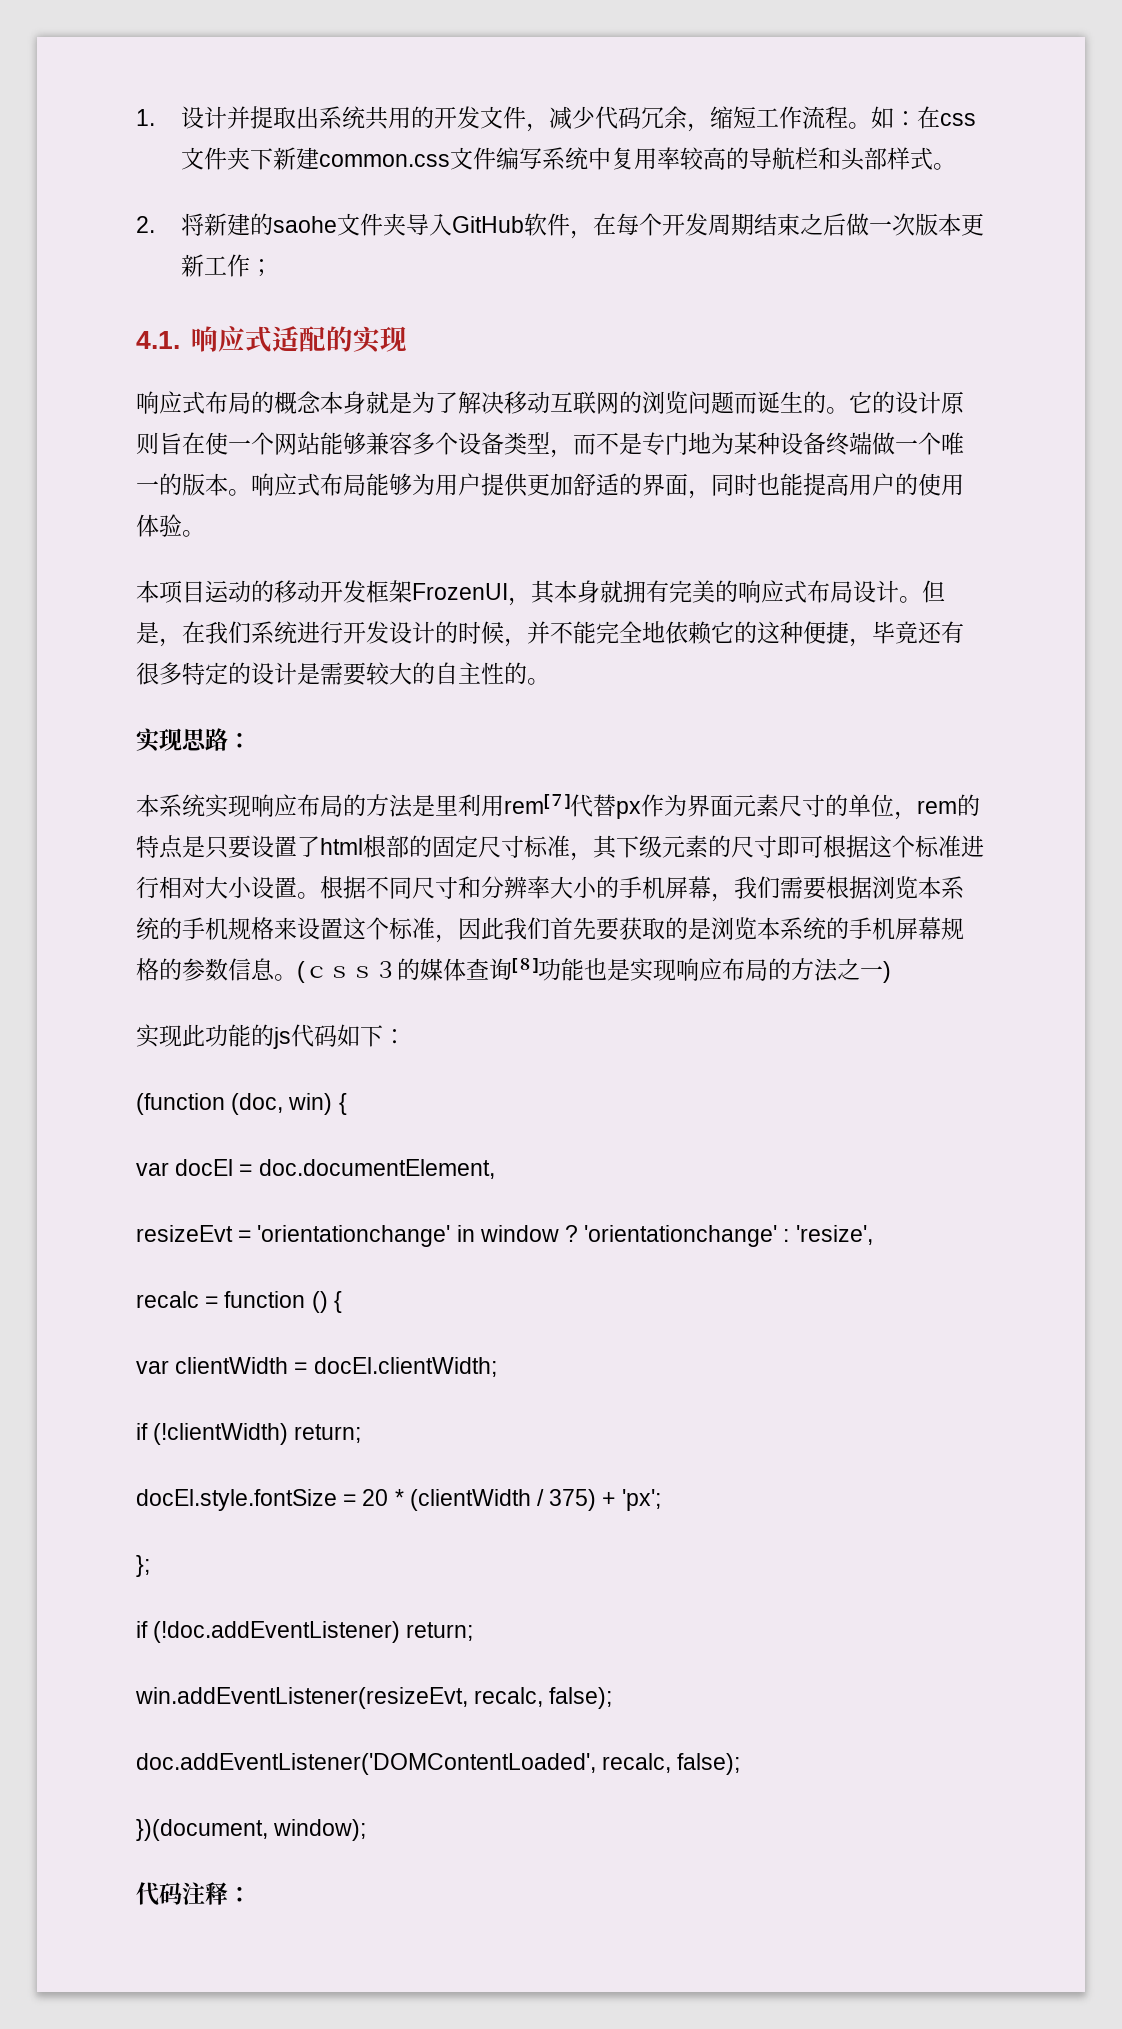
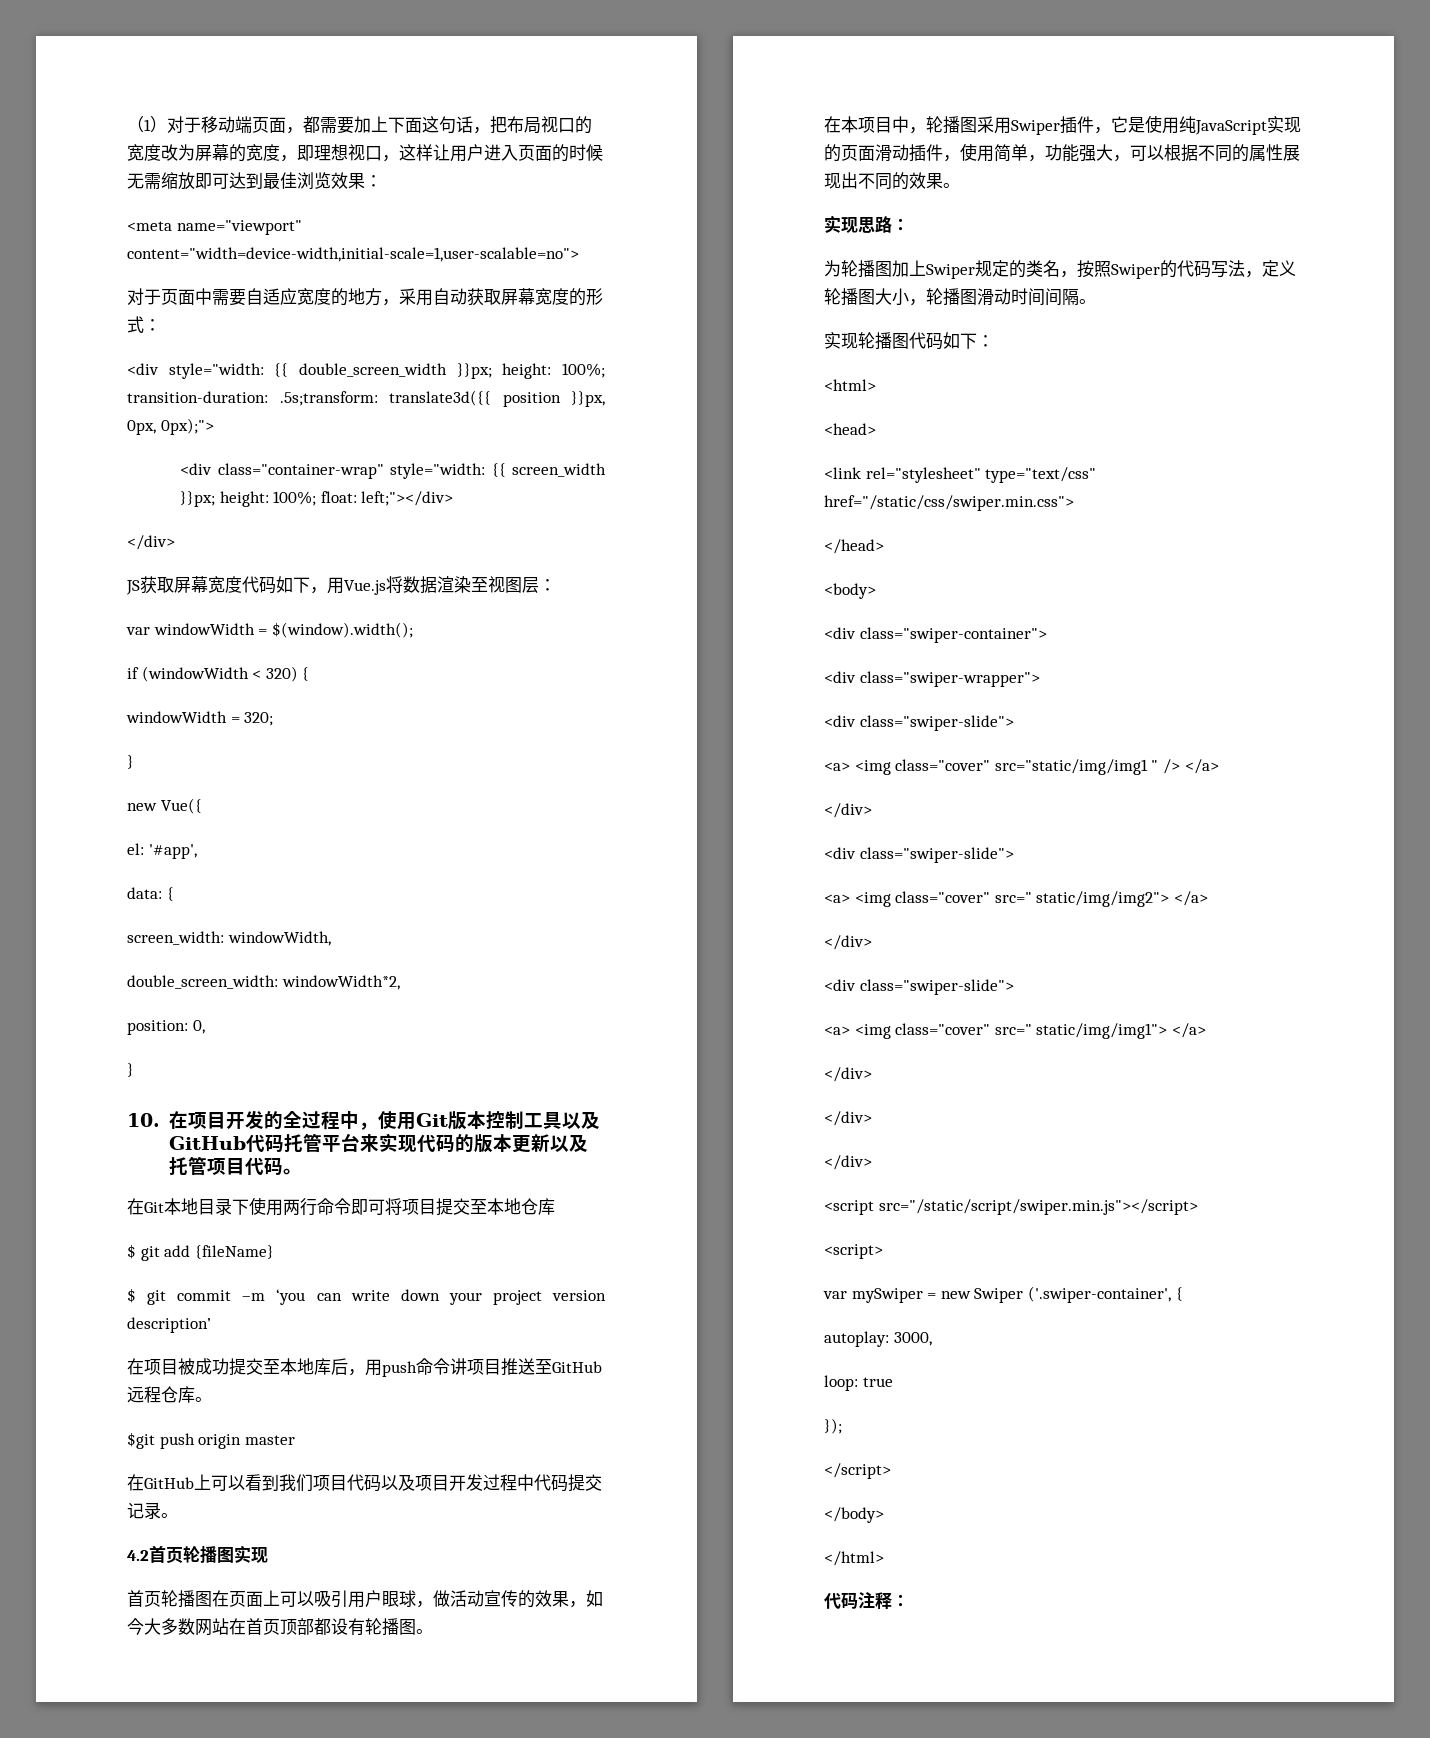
[136,106,976,132] [180,147,956,171] [136,213,984,239] [180,254,273,277] [136,326,408,353] [136,391,964,414] [136,432,964,458] [136,473,964,499] [136,514,205,537] [136,580,945,606] [136,621,964,647] [136,662,550,686] [136,728,251,752] [136,794,980,820] [136,835,984,861] [136,876,964,902] [136,917,964,943] [136,958,891,983] [136,1024,406,1049] [136,1093,347,1115] [136,1159,495,1179] [136,1225,873,1247] [136,1291,342,1313] [136,1357,497,1377] [136,1423,362,1445] [136,1489,661,1511] [136,1555,150,1577] [136,1621,474,1643] [135,1687,613,1709] [136,1753,741,1775] [136,1819,367,1841] 1.设计并提取出系统共用的开发文件，减少代码冗余，缩短工作流程。如：在css文件夹下新建common.css文件编写系统中复用率较高的导航栏和头部样式。 // 2.将新建的saohe文件夹导入GitHub软件，在每个开发周期结束之后做一次版本更新工作； // 4.1.响应式适配的实现 // 响应式布局的概念本身就是为了解决移动互联网的浏览问题而诞生的。它的设计原则旨在使一个网站能够兼容多个设备类型，而不是专门地为某种设备终端做一个唯一的版本。响应式布局能够为用户提供更加舒适的界面，同时也能提高用户的使用体验。 // 本项目运动的移动开发框架FrozenUI，其本身就拥有完美的响应式布局设计。但是，在我们系统进行开发设计的时候，并不能完全地依赖它的这种便捷，毕竟还有很多特定的设计是需要较大的自主性的。 // 实现思路： // 本系统实现响应布局的方法是里利用rem[７]代替px作为界面元素尺寸的单位，rem的特点是只要设置了html根部的固定尺寸标准，其下级元素的尺寸即可根据这个标准进行相对大小设置。根据不同尺寸和分辨率大小的手机屏幕，我们需要根据浏览本系统的手机规格来设置这个标准，因此我们首先要获取的是浏览本系统的手机屏幕规格的参数信息。(ｃｓｓ３的媒体查询[８]功能也是实现响应布局的方法之一) // 实现此功能的js代码如下： // (function (doc, win) { // var docEl = doc.documentElement, // resizeEvt = 'orientationchange' in window ? 'orientationchange' : 'resize', // recalc = function () { // var clientWidth = docEl.clientWidth; // if (!clientWidth) return; // docEl.style.fontSize = 20 * (clientWidth / 375) + 'px'; // }; // if (!doc.addEventListener) return; // win.addEventListener(resizeEvt, recalc, false); // doc.addEventListener('DOMContentLoaded', recalc, false); // })(document, window); -> [127,116,592,134] [127,144,603,162] [127,172,382,190] [127,220,302,235] [127,247,579,262] [127,288,603,306] [127,316,161,333] [127,363,605,379] [127,390,605,407] [127,418,214,435] [180,463,606,479] [180,491,454,507] [127,535,175,550] [126,576,556,595] [126,622,413,638] [127,666,310,682] [126,711,274,726] [127,755,134,769] [127,798,202,814] [127,843,197,859] [127,887,174,901] [127,931,331,946] [127,975,400,990] [127,1020,205,1035] [127,1063,134,1077] [127,1110,600,1130] [168,1133,588,1153] [168,1156,302,1176] [127,1197,555,1216] [127,1244,274,1261] [127,1288,606,1305] [127,1317,211,1333] [127,1358,602,1377] [127,1386,212,1403] [127,1432,295,1449] [127,1474,602,1492] [127,1502,178,1519] [127,1545,268,1563] [127,1590,603,1608] [127,1618,433,1636] [824,115,1301,135] [824,143,1300,162] [824,172,960,190] [824,215,909,233] [824,260,1296,279] [824,288,1096,306] [824,332,994,350] [824,379,876,391] [824,423,876,435] [824,467,1097,483] [824,495,1074,511] [824,539,884,554] [824,583,876,599] [824,627,1047,643] [824,671,1040,687] [824,715,1014,731] [824,759,1219,775] [824,803,872,818] [824,847,1014,863] [824,891,1208,907] [824,935,872,950] [824,979,1014,995] [824,1023,1206,1039] [824,1067,872,1082] [824,1111,872,1126] [824,1155,872,1170] [824,1199,1198,1215] [824,1244,883,1259] [823,1286,1183,1303] [824,1331,932,1347] [824,1375,893,1391] [824,1418,842,1434] [824,1463,891,1479] [824,1507,884,1523] [824,1551,884,1566] （1）对于移动端页面，都需要加上下面这句话，把布局视口的宽度改为屏幕的宽度，即理想视口，这样让用户进入页面的时候无需缩放即可达到最佳浏览效果： // <meta name="viewport" content="width=device-width,initial-scale=1,user-scalable=no"> // 对于页面中需要自适应宽度的地方，采用自动获取屏幕宽度的形式： // <div style="width: {{ double_screen_width }}px; height: 100%; transition-duration: .5s;transform: translate3d({{ position }}px, 0px, 0px);"> // <div class="container-wrap" style="width: {{ screen_width }}px; height: 100%; float: left;"></div> // </div> // JS获取屏幕宽度代码如下，用Vue.js将数据渲染至视图层： // var windowWidth = $(window).width(); // if (windowWidth < 320) { // windowWidth = 320; // } // new Vue({ // el: '#app', // data: { // screen_width: windowWidth, // double_screen_width: windowWidth*2, // position: 0, // } // 10.在项目开发的全过程中，使用Git版本控制工具以及GitHub代码托管平台来实现代码的版本更新以及托管项目代码。 // 在Git本地目录下使用两行命令即可将项目提交至本地仓库 // $ git add {fileName} // $ git commit –m ‘you can write down your project version description’ // 在项目被成功提交至本地库后，用push命令讲项目推送至GitHub远程仓库。 // $git push origin master // 在GitHub上可以看到我们项目代码以及项目开发过程中代码提交记录。 // 4.2首页轮播图实现 // 首页轮播图在页面上可以吸引用户眼球，做活动宣传的效果，如今大多数网站在首页顶部都设有轮播图。 // 在本项目中，轮播图采用Swiper插件，它是使用纯JavaScript实现的页面滑动插件，使用简单，功能强大，可以根据不同的属性展现出不同的效果。 // 实现思路： // 为轮播图加上Swiper规定的类名，按照Swiper的代码写法，定义轮播图大小，轮播图滑动时间间隔。 // 实现轮播图代码如下： // <html> // <head> // <link rel="stylesheet" type="text/css" href="/static/css/swiper.min.css"> // </head> // <body> // <div class="swiper-container"> // <div class="swiper-wrapper"> // <div class="swiper-slide"> // <a> <img class="cover" src="static/img/img1 " /> </a> // </div> // <div class="swiper-slide"> // <a> <img class="cover" src=" static/img/img2"> </a> // </div> // <div class="swiper-slide"> // <a> <img class="cover" src=" static/img/img1"> </a> // </div> // </div> // </div> // <script src="/static/script/swiper.min.js"></script> // <script> // var mySwiper = new Swiper ('.swiper-container', { // autoplay: 3000, // loop: true // }); // </script> // </body> // </html>

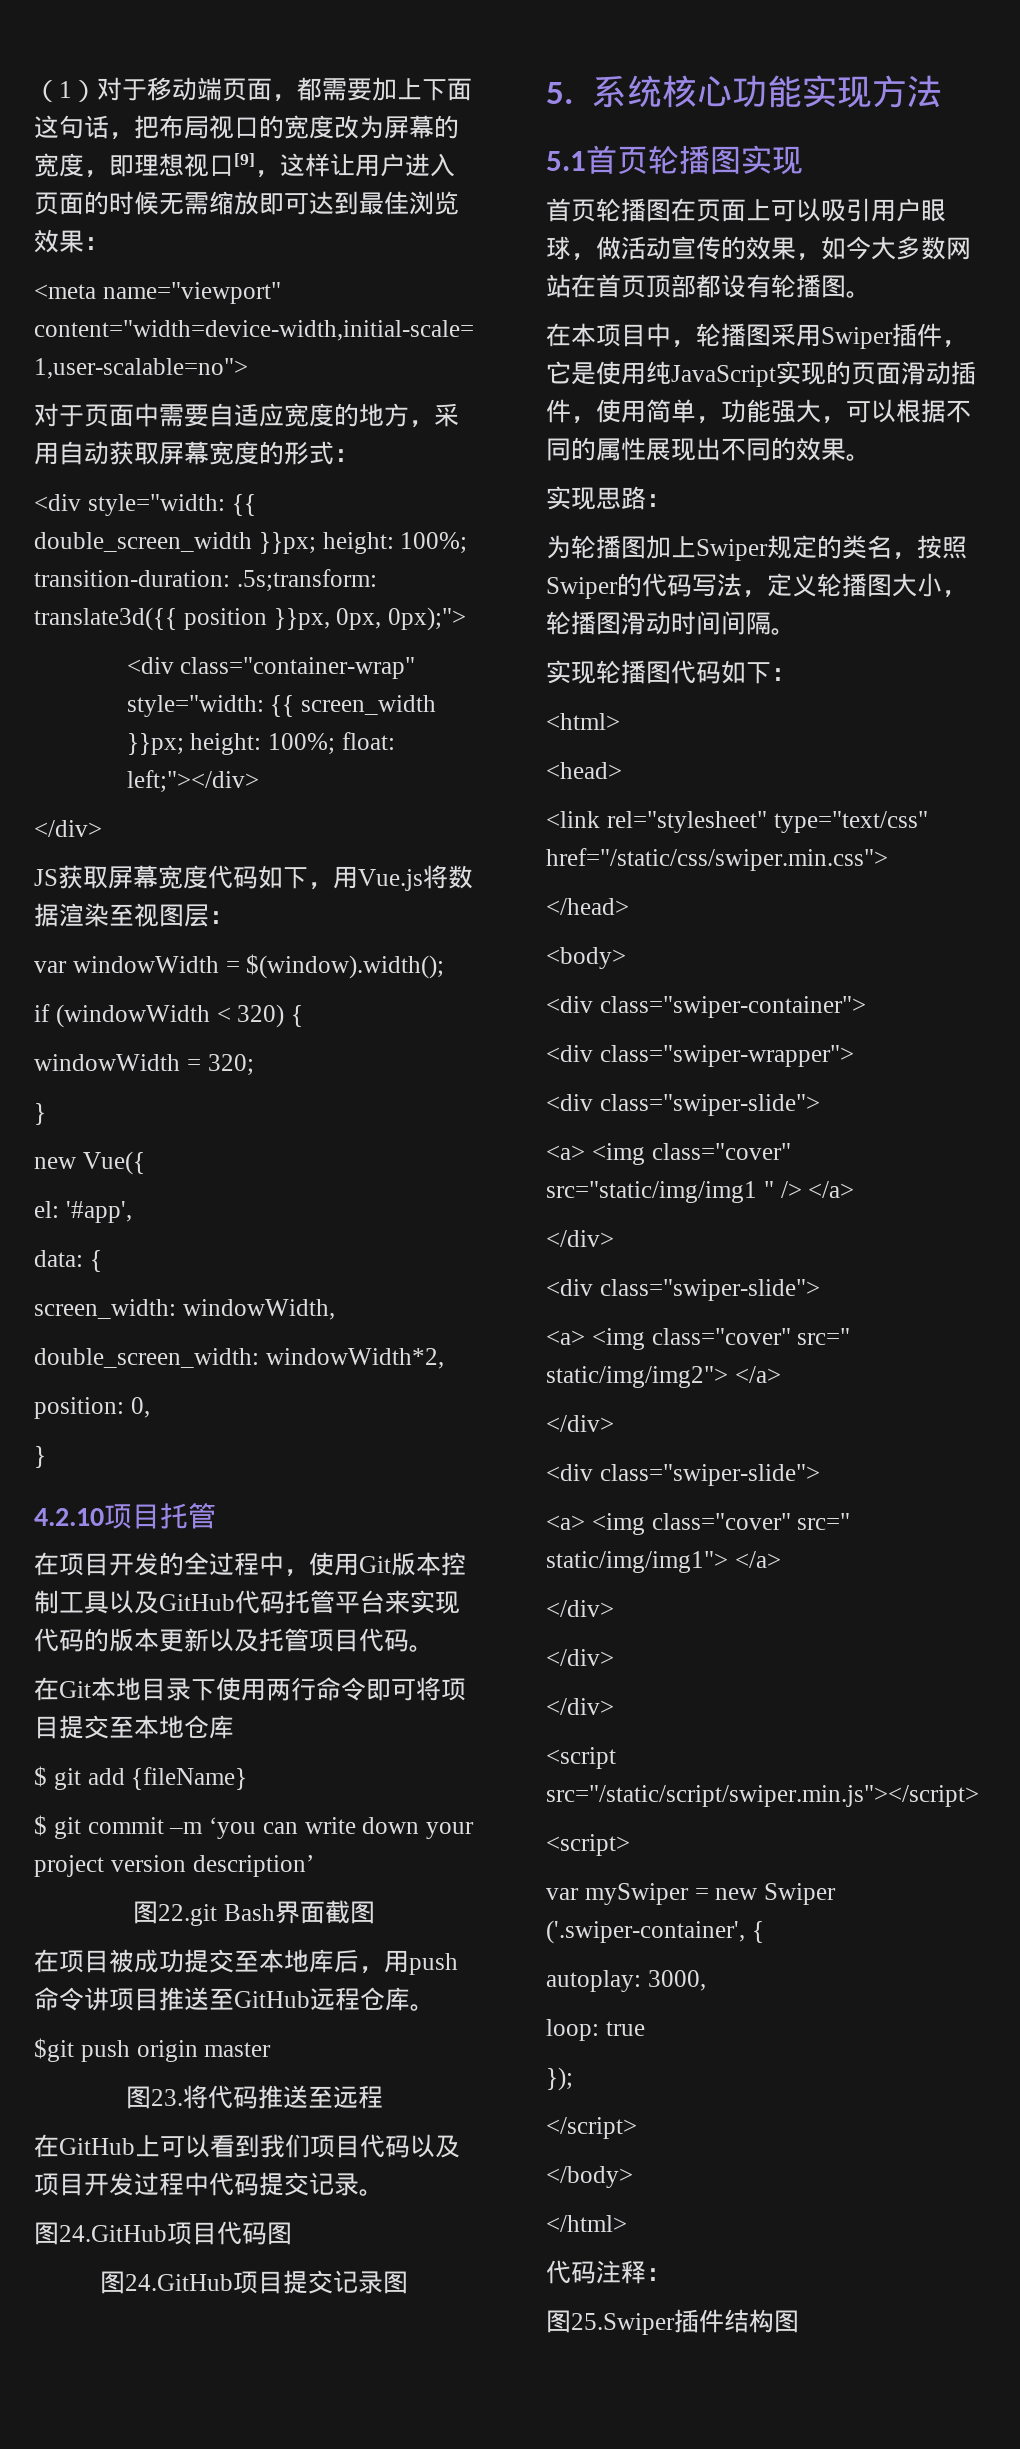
(382, 153) none -> [234,153,255,167] [9]
[127,1113,160,1127] 10. -> [34,1503,216,1529] 4.2.10项目托管 //
(211, 1325) none -> [133,1900,375,1926] // 图22.git Bash界面截图
(295, 1440) none -> [125,2085,383,2109] // 图23.将代码推送至远程
[127,1550,149,1561] 4.2 -> [34,2221,292,2245] [100,2270,408,2294] [546,75,943,108] [546,151,586,171] 图24.GitHub项目代码图 // 图24.GitHub项目提交记录图 // 5.系统核心功能实现方法 // 5.1
(909, 1600) none -> [546,2309,799,2335] // 图25.Swiper插件结构图

